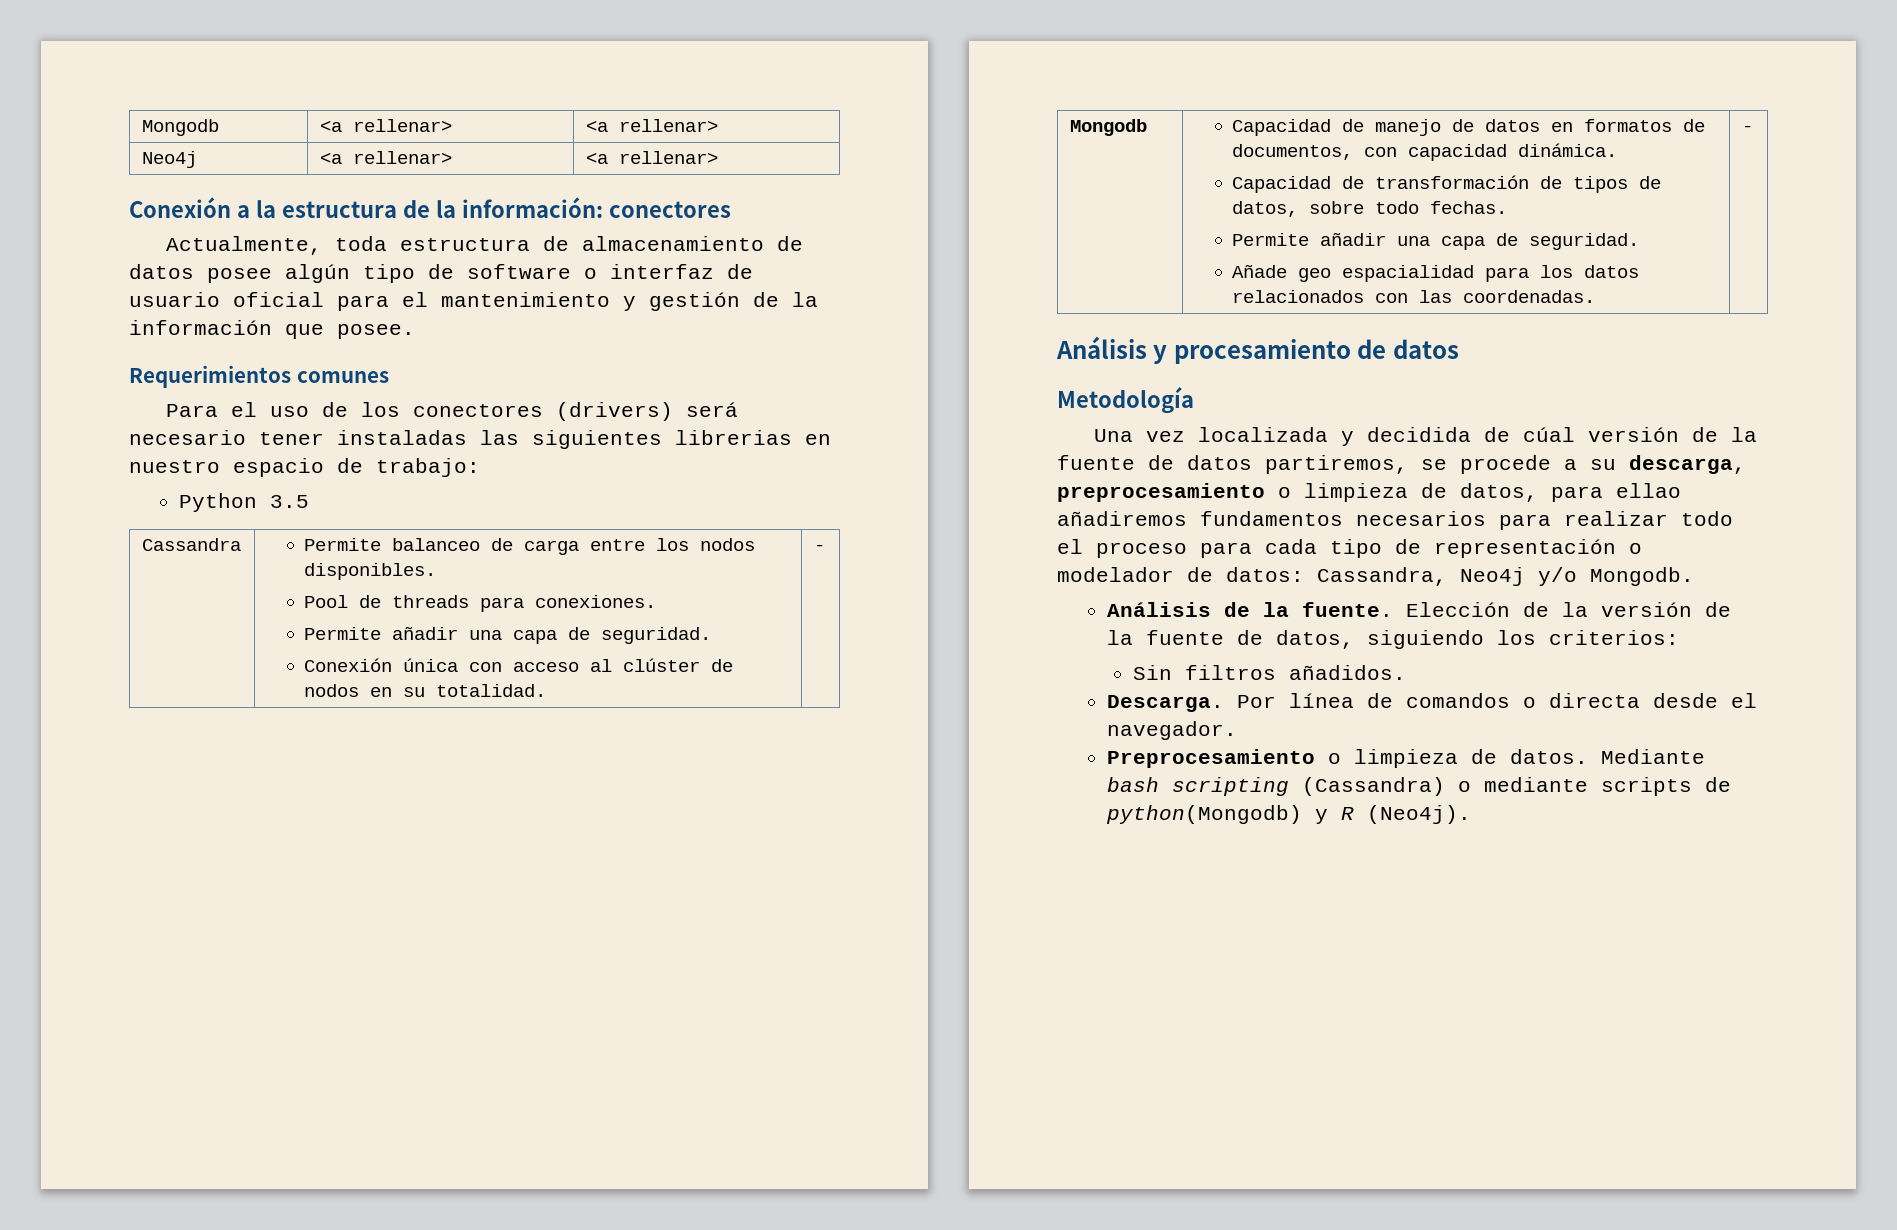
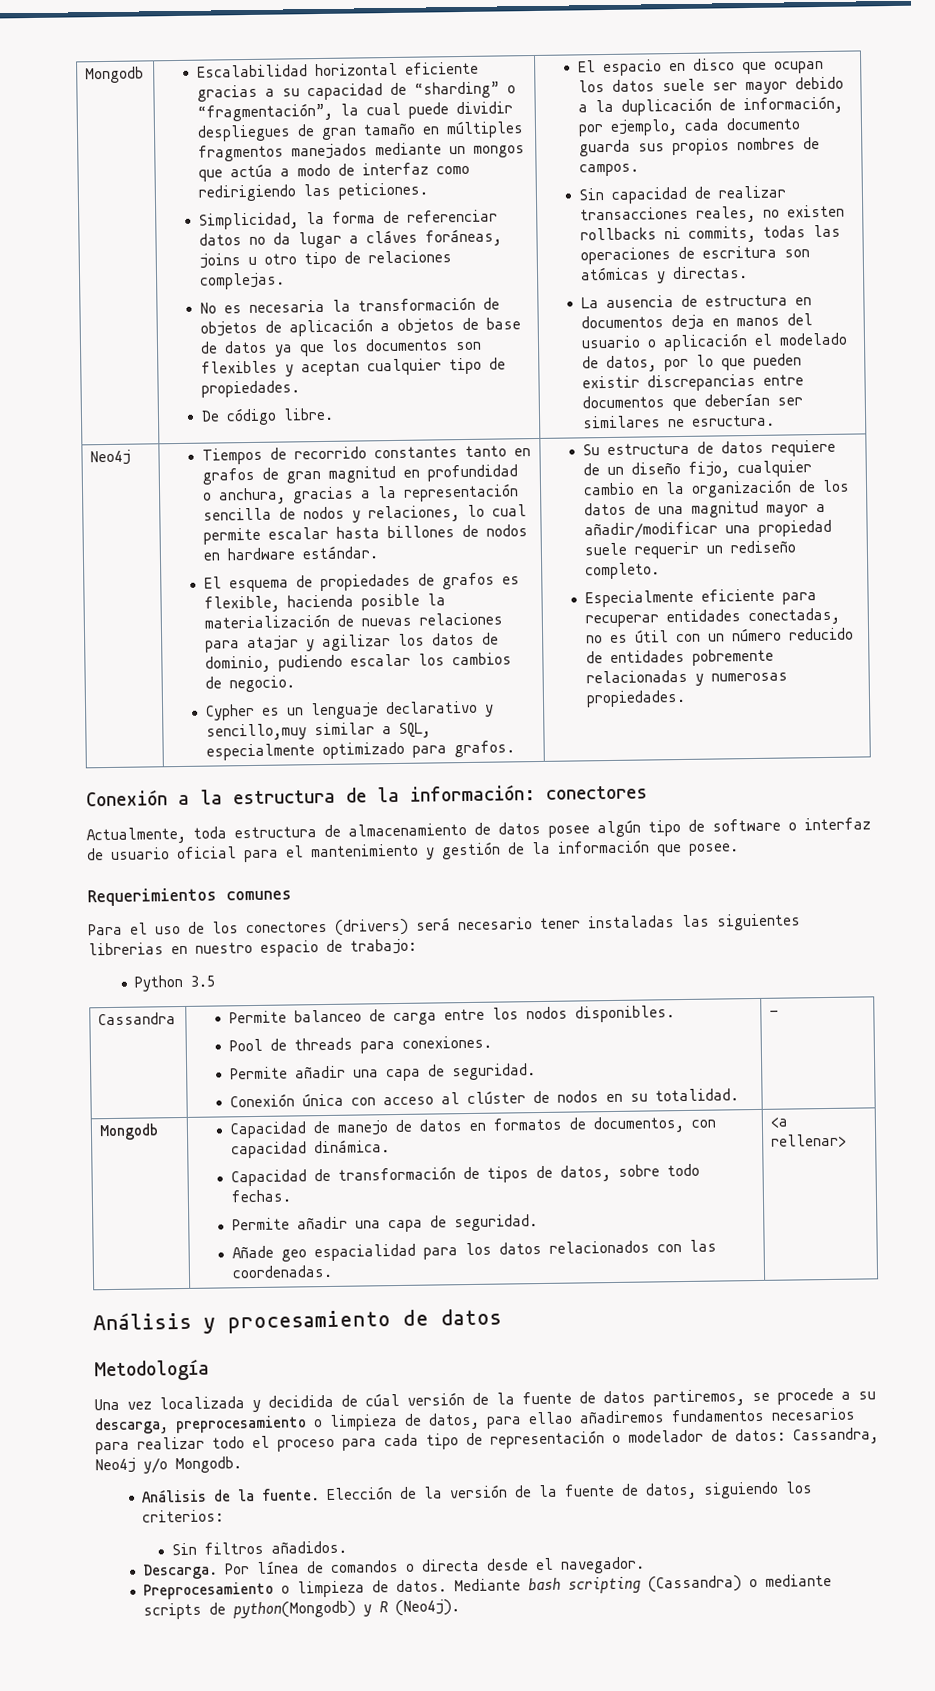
[141,119,219,136] [319,119,452,132] [585,119,718,132] [141,151,197,168] [319,151,452,164] [585,151,718,164] Mongodb | <a rellenar> | <a rellenar> // Neo4j | <a rellenar> | <a rellenar> -> [85,66,145,84] [196,61,479,78] [196,81,516,102] [196,101,513,122] [196,120,524,142] [197,142,525,162] [197,162,470,182] [197,182,428,202] [198,209,498,230] [198,228,502,249] [198,250,452,269] [198,272,285,290] [199,296,500,314] [199,317,521,337] [199,338,482,357] [200,357,506,377] [200,380,300,398] [200,407,334,426] [577,58,824,77] [577,76,844,95] [577,95,843,116] [577,117,801,137] [578,137,820,157] [578,163,639,177] [578,185,786,204] [579,204,845,223] [579,224,841,243] [579,245,810,265] [579,266,748,284] [580,294,812,309] [580,313,813,331] [580,332,848,352] [581,353,802,373] [581,373,804,392] [581,392,803,412] [582,414,775,429] [90,449,132,466] [201,445,531,465] [201,464,518,485] [202,483,519,505] [202,504,527,523] [202,524,528,545] [202,545,378,561] [203,572,520,593] [203,593,446,613] [203,612,503,629] [204,632,499,653] [204,652,512,673] [204,675,295,693] [205,700,494,721] [205,722,431,741] [205,740,515,761] [582,439,836,457] [582,460,812,478] [582,479,850,498] [583,500,826,518] [583,519,832,540] [583,540,796,559] [584,562,660,580] [584,588,817,608] [584,607,840,628] [585,627,854,644] [585,648,774,666] [585,669,788,686] [585,689,686,708] Mongodb | Escalabilidad horizontal eficiente gracias a su capacidad de “sharding” o “fragmentación”, la cual puede dividir despliegues de gran tamaño en múltiples fragmentos manejados mediante un mongos que actúa a modo de interfaz como redirigiendo las peticiones. // Simplicidad, la forma de referenciar datos no da lugar a cláves foráneas, joins u otro tipo de relaciones complejas. // No es necesaria la transformación de objetos de aplicación a objetos de base de datos ya que los documentos son flexibles y aceptan cualquier tipo de propiedades. // De código libre. | El espacio en disco que ocupan los datos suele ser mayor debido a la duplicación de información, por ejemplo, cada documento guarda sus propios nombres de campos. // Sin capacidad de realizar transacciones reales, no existen rollbacks ni commits, todas las operaciones de escritura son atómicas y directas. // La ausencia de estructura en documentos deja en manos del usuario o aplicación el modelado de datos, por lo que pueden existir discrepancias entre documentos que deberían ser similares ne esructura. // Neo4j | Tiempos de recorrido constantes tanto en grafos de gran magnitud en profundidad o anchura, gracias a la representación sencilla de nodos y relaciones, lo cual permite escalar hasta billones de nodos en hardware estándar. // El esquema de propiedades de grafos es flexible, hacienda posible la materialización de nuevas relaciones para atajar y agilizar los datos de dominio, pudiendo escalar los cambios de negocio. // Cypher es un lenguaje declarativo y sencillo,muy similar a SQL, especialmente optimizado para grafos. | Su estructura de datos requiere de un diseño fijo, cualquier cambio en la organización de los datos de una magnitud mayor a añadir/modificar una propiedad suele requerir un rediseño completo. // Especialmente eficiente para recuperar entidades conectadas, no es útil con un número reducido de entidades pobremente relacionadas y numerosas propiedades.
[1741,125,1753,132] - -> [770,1116,789,1128] [771,1133,848,1148] <a rellenar>

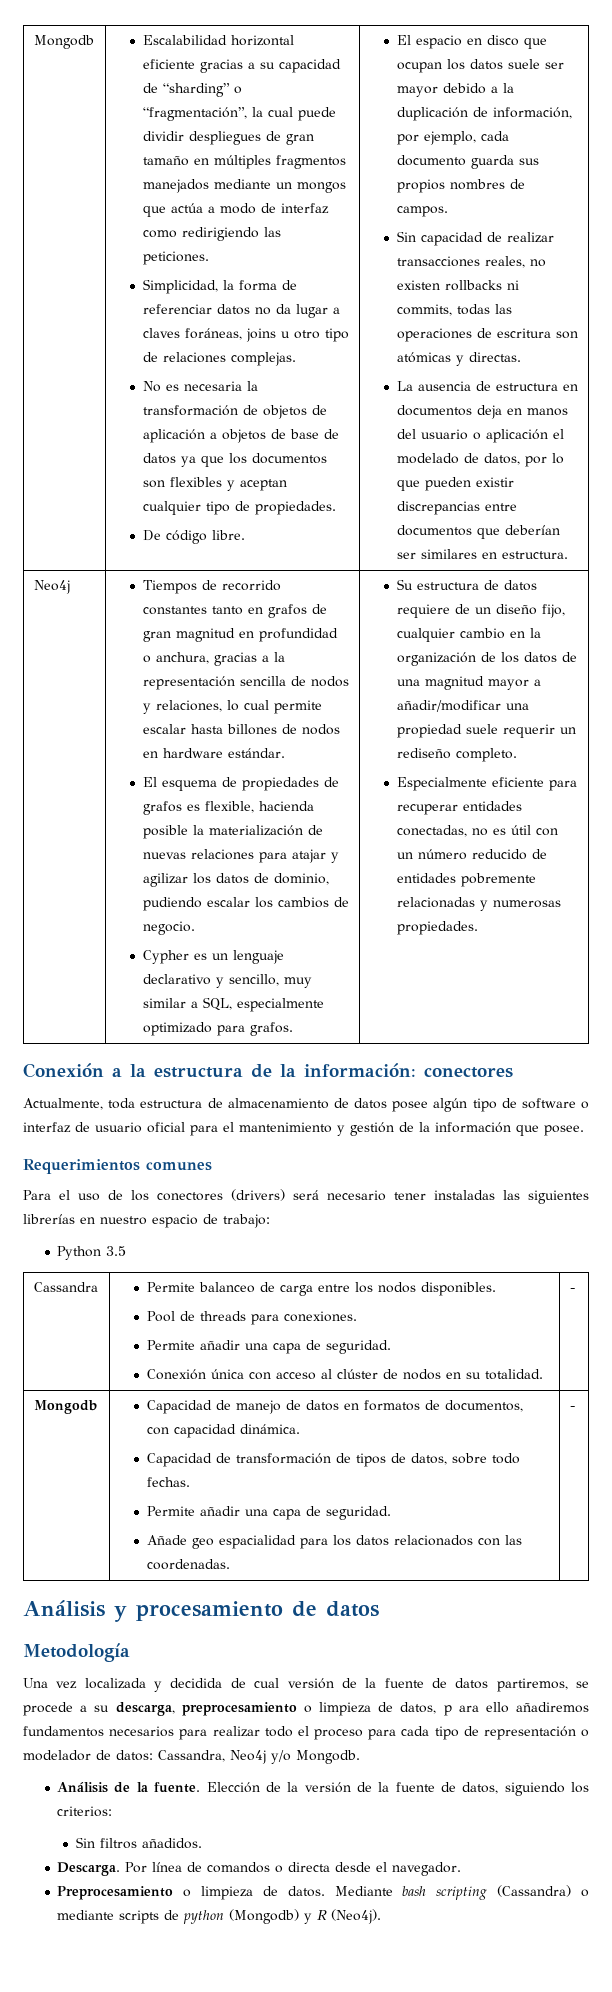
[365,229,418,244] cláves -> [142,328,180,338] claves
[667,414,775,428] ne esructura. -> [481,551,568,559] en estructura.
[205,723,307,741] sencillo,muy -> [228,974,312,988] sencillo, muy
[88,942,164,956] librerias -> [23,1214,75,1224] librerías
[770,1116,789,1128] [771,1133,848,1148] <a rellenar> -> [569,1406,575,1410] -
[365,1393,400,1407] cúal -> [254,1678,280,1688] cual
[486,1411,573,1429] para ellao -> [443,1702,509,1716] p ara ello
[233,1600,357,1619] python(Mongodb) -> [183,1909,300,1924] python (Mongodb)

